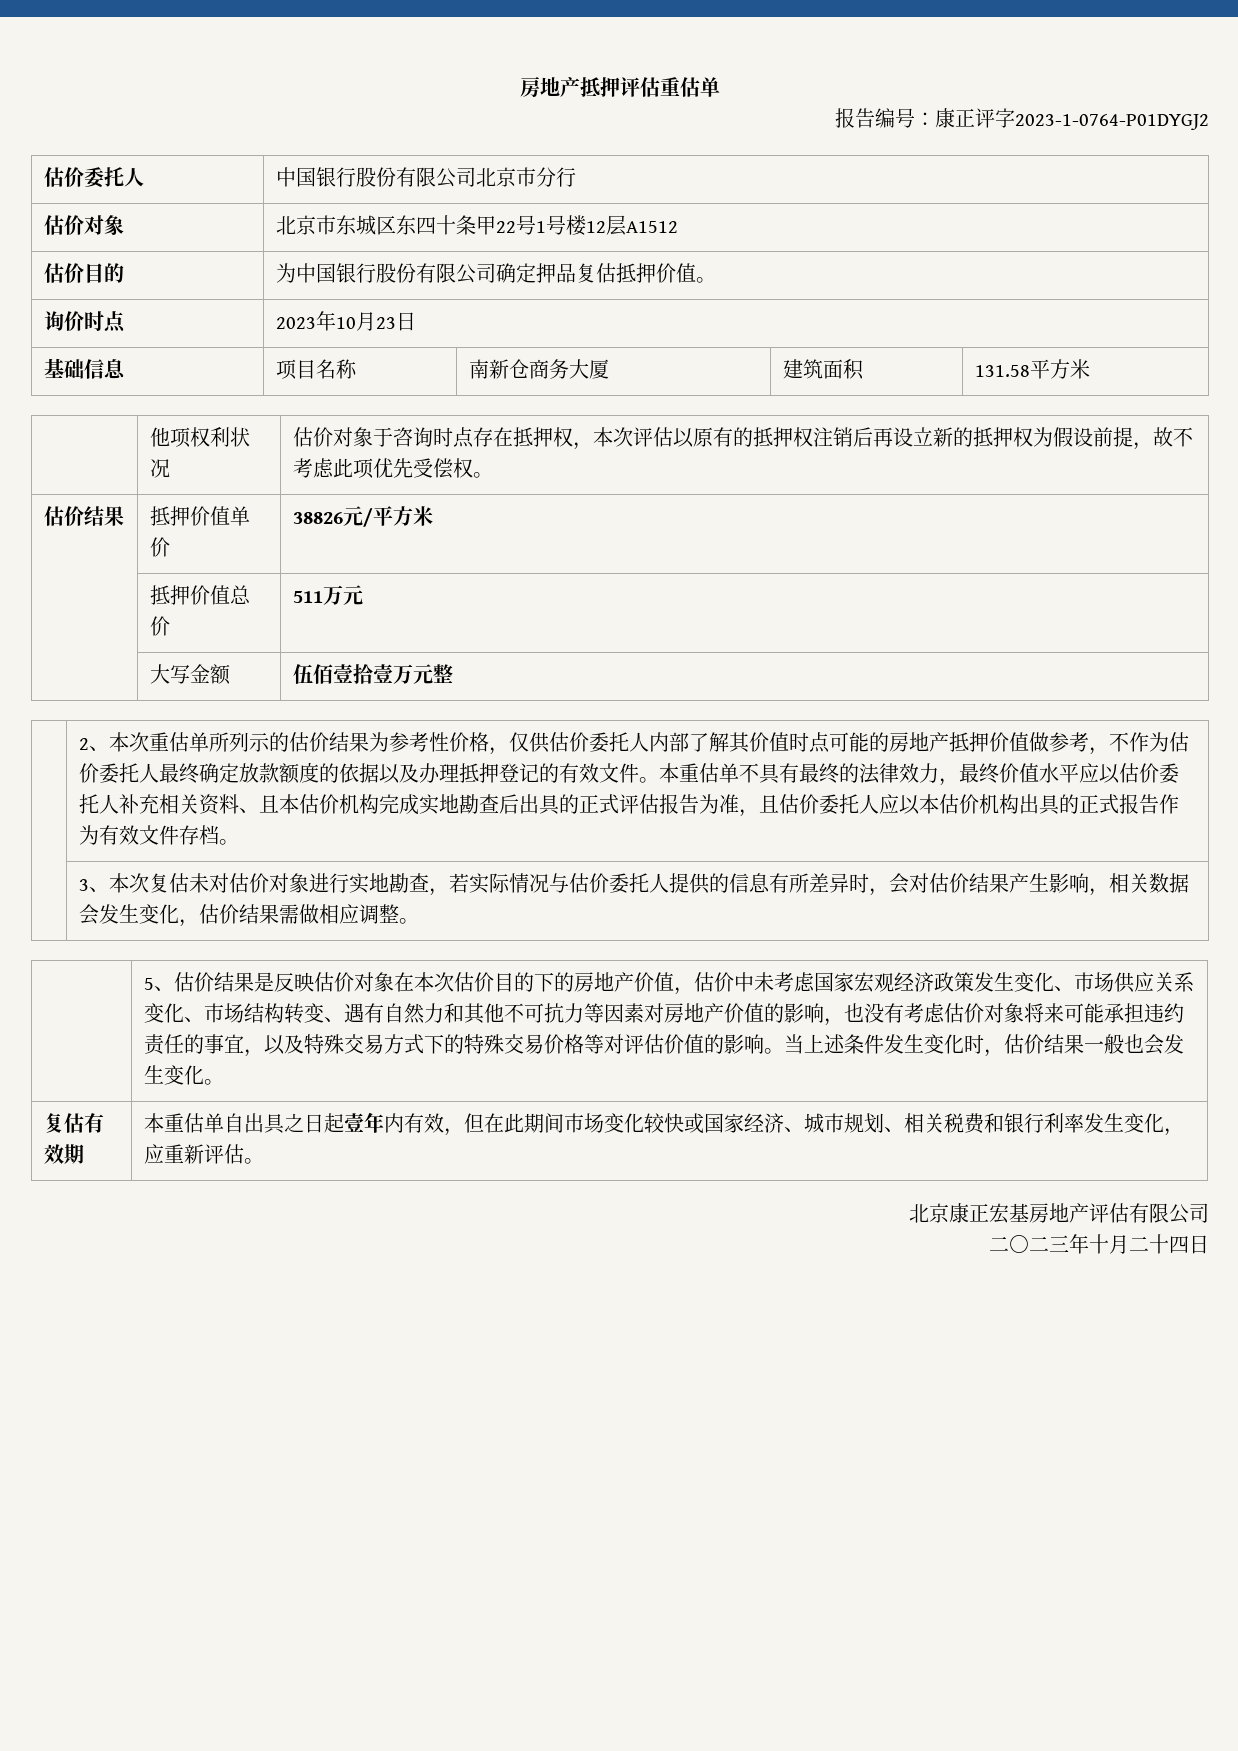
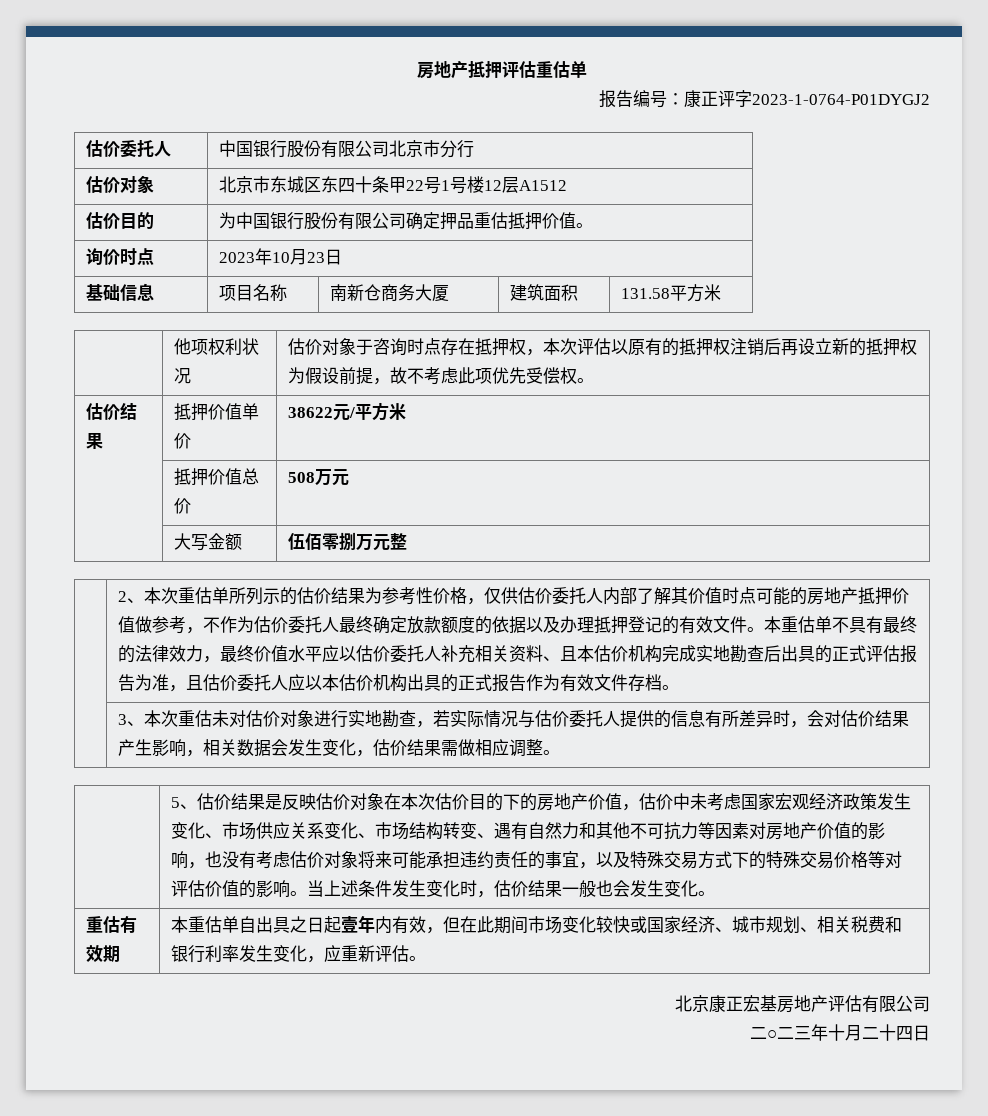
[575,263,596,283] 复 -> [474,212,492,229] 重
[292,512,343,524] 38826 -> [288,407,334,418] 38622
[292,591,323,603] 511 -> [288,472,316,483] 508
[332,664,393,684] 壹拾壹 -> [322,532,357,551] 零捌
[148,873,169,893] 复 -> [178,710,196,727] 重
[43,1113,64,1133] 复 -> [86,916,104,933] 重

